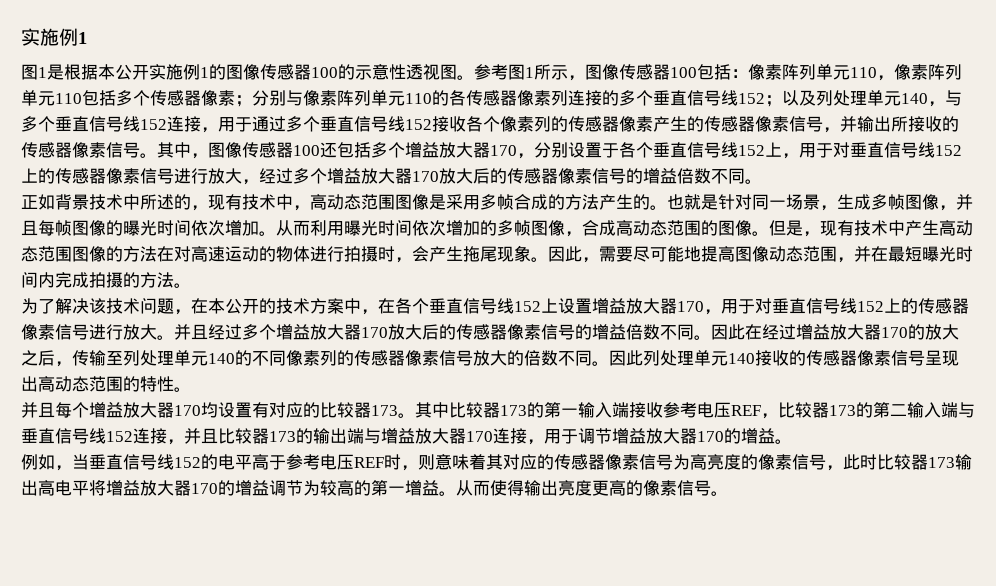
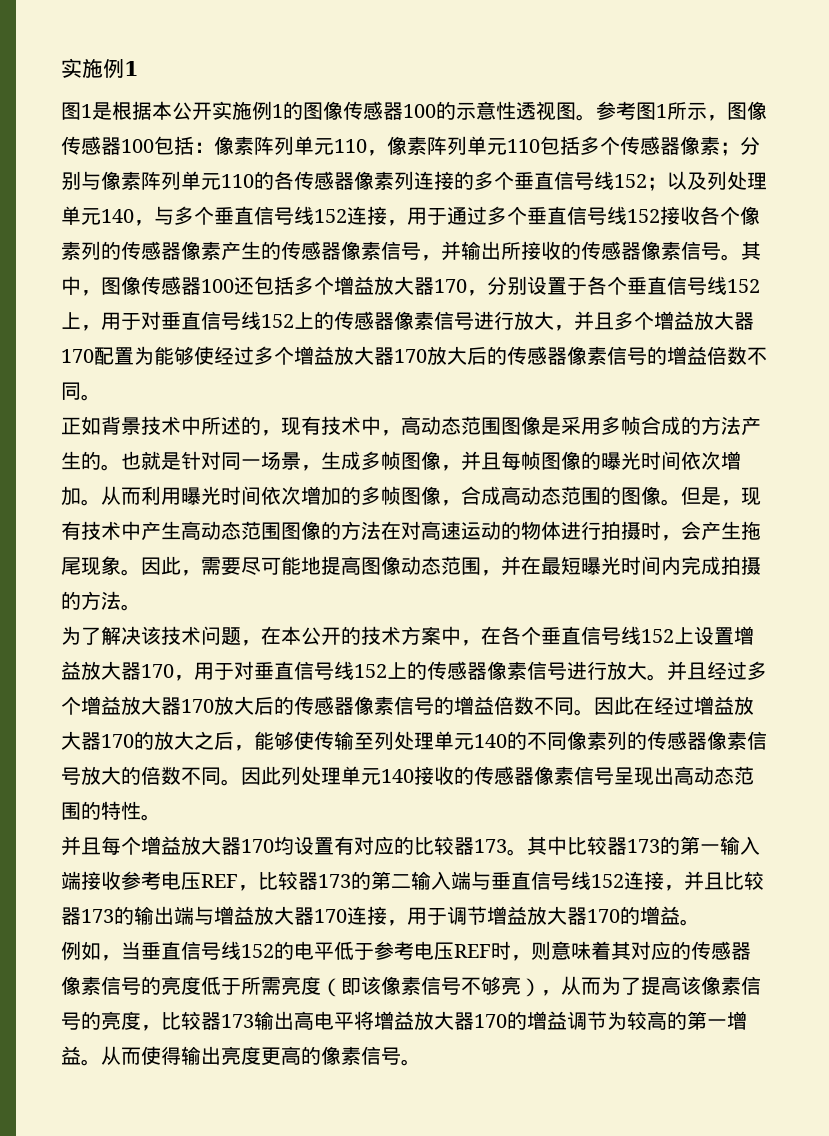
(259, 182) none -> [574,311,754,331] [61,346,214,365] 并且多个增益放大器170配置为能够使
(72, 364) none -> [254,731,314,750] 能够使
[252,454,269,470] 高 -> [334,941,354,960] 低
[673,454,877,471] 为高亮度的像素信号，此时 -> [141,976,761,997] [61,1011,161,1031] 的亮度低于所需亮度（即该像素信号不够亮），从而为了提高该像素信号的亮度，

